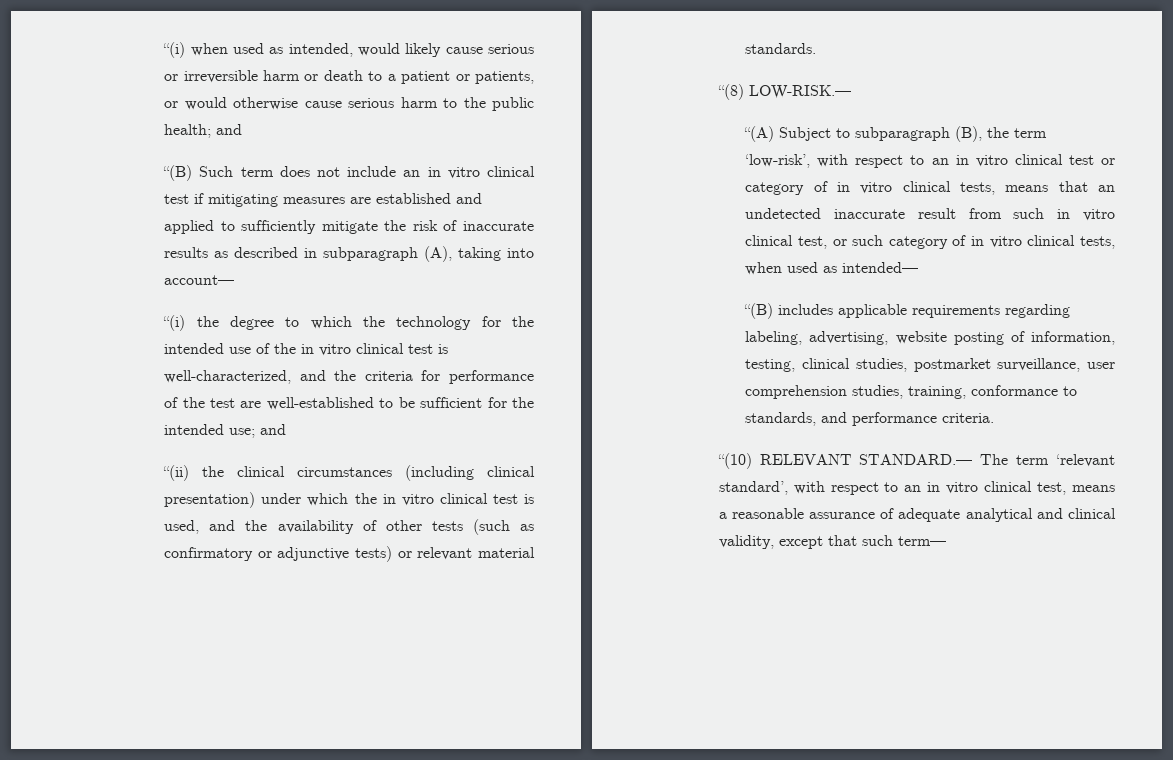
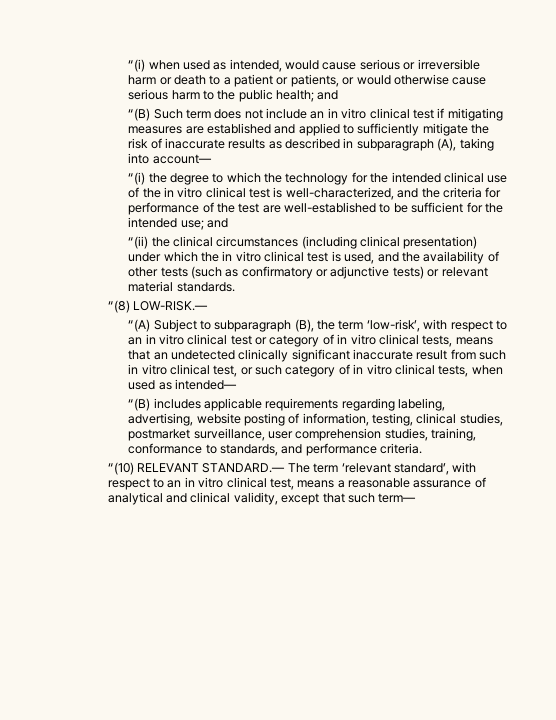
[405,43,442,57] likely -> (320, 65) none
(225, 348) none -> [443,172,484,183] clinical
(822, 213) none -> [238,349,350,362] clinically significant
[898,508,961,522] adequate -> (486, 482) none

